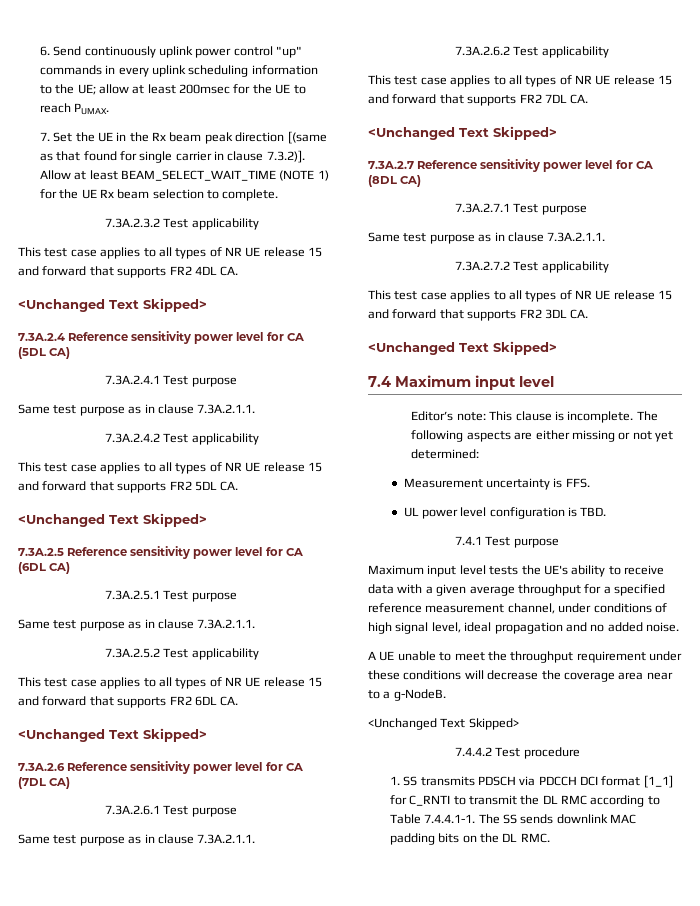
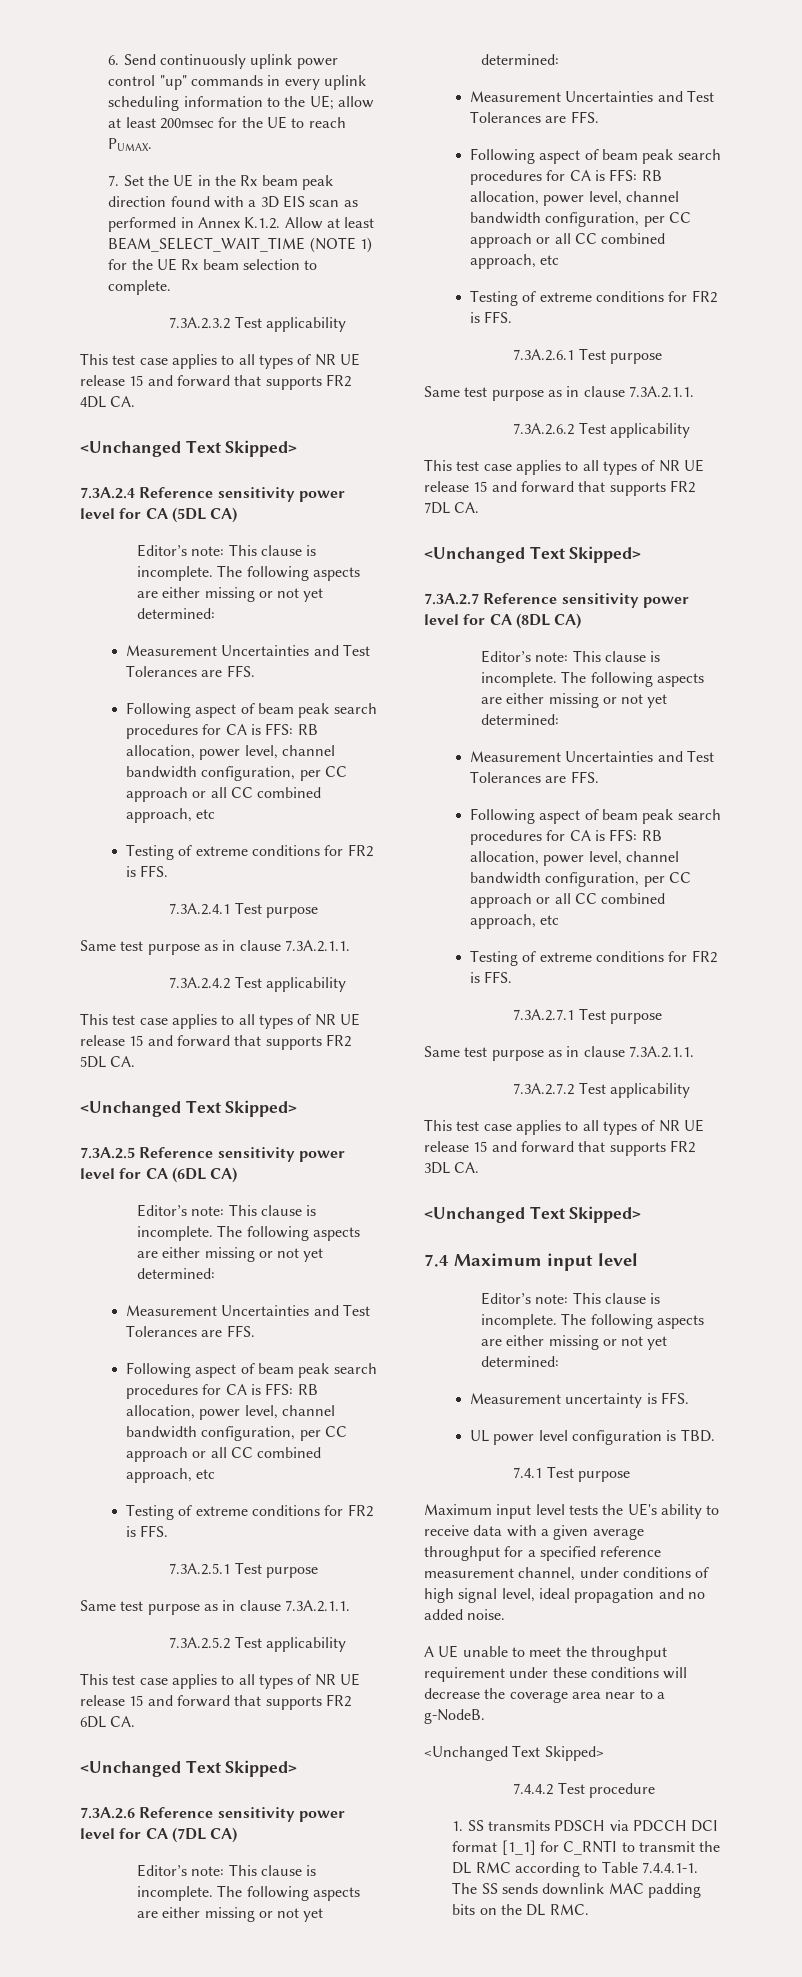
[287,131,327,144] [39,150,305,163] [(same as that found for single carrier in clause 7.3.2)]. -> [170,195,358,208] [108,217,281,232] found with a 3D EIS scan as performed in Annex K.1.2.
(71, 353) none -> [136,544,317,557] [136,565,360,581] [136,587,324,602] [136,608,215,619] [126,644,370,656] [126,665,255,677] [126,702,377,718] [126,723,318,739] [126,745,335,760] [126,766,347,781] [126,787,322,802] [126,808,216,823] [126,844,373,860] [126,865,169,877] // Editor’s note: This clause is incomplete. The following aspects are either missing or not yet determined: // Measurement Uncertainties and Test Tolerances are FFS. // Following aspect of beam peak search procedures for CA is FFS: RB allocation, power level, channel bandwidth configuration, per CC approach or all CC combined approach, etc // Testing of extreme conditions for FR2 is FFS.
(71, 568) none -> [136,1204,317,1217] [136,1225,360,1241] [136,1247,324,1262] [136,1268,215,1279] [126,1304,370,1316] [126,1325,255,1337] [126,1362,377,1378] [126,1383,318,1399] [126,1405,335,1420] [126,1426,347,1441] [126,1447,322,1462] [126,1468,216,1483] [126,1504,373,1520] [126,1525,169,1537] // Editor’s note: This clause is incomplete. The following aspects are either missing or not yet determined: // Measurement Uncertainties and Test Tolerances are FFS. // Following aspect of beam peak search procedures for CA is FFS: RB allocation, power level, channel bandwidth configuration, per CC approach or all CC combined approach, etc // Testing of extreme conditions for FR2 is FFS.
(71, 783) none -> [136,1864,317,1877] [136,1885,360,1901] [136,1907,324,1922] [480,54,559,65] [470,90,714,102] [470,111,599,123] [470,148,721,164] [470,169,662,185] [470,191,679,206] [470,212,691,227] [470,233,666,248] [470,254,560,269] [470,290,717,306] [470,311,513,323] // Editor’s note: This clause is incomplete. The following aspects are either missing or not yet determined: // Measurement Uncertainties and Test Tolerances are FFS. // Following aspect of beam peak search procedures for CA is FFS: RB allocation, power level, channel bandwidth configuration, per CC approach or all CC combined approach, etc // Testing of extreme conditions for FR2 is FFS.
(422, 181) none -> [480,650,661,663] [480,671,704,687] [480,693,668,708] [480,714,559,725] [470,750,714,762] [470,771,599,783] [470,808,721,824] [470,829,662,845] [470,851,679,866] [470,872,691,887] [470,893,666,908] [470,914,560,929] [470,950,717,966] [470,971,513,983] // Editor’s note: This clause is incomplete. The following aspects are either missing or not yet determined: // Measurement Uncertainties and Test Tolerances are FFS. // Following aspect of beam peak search procedures for CA is FFS: RB allocation, power level, channel bandwidth configuration, per CC approach or all CC combined approach, etc // Testing of extreme conditions for FR2 is FFS.

